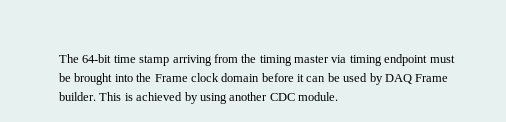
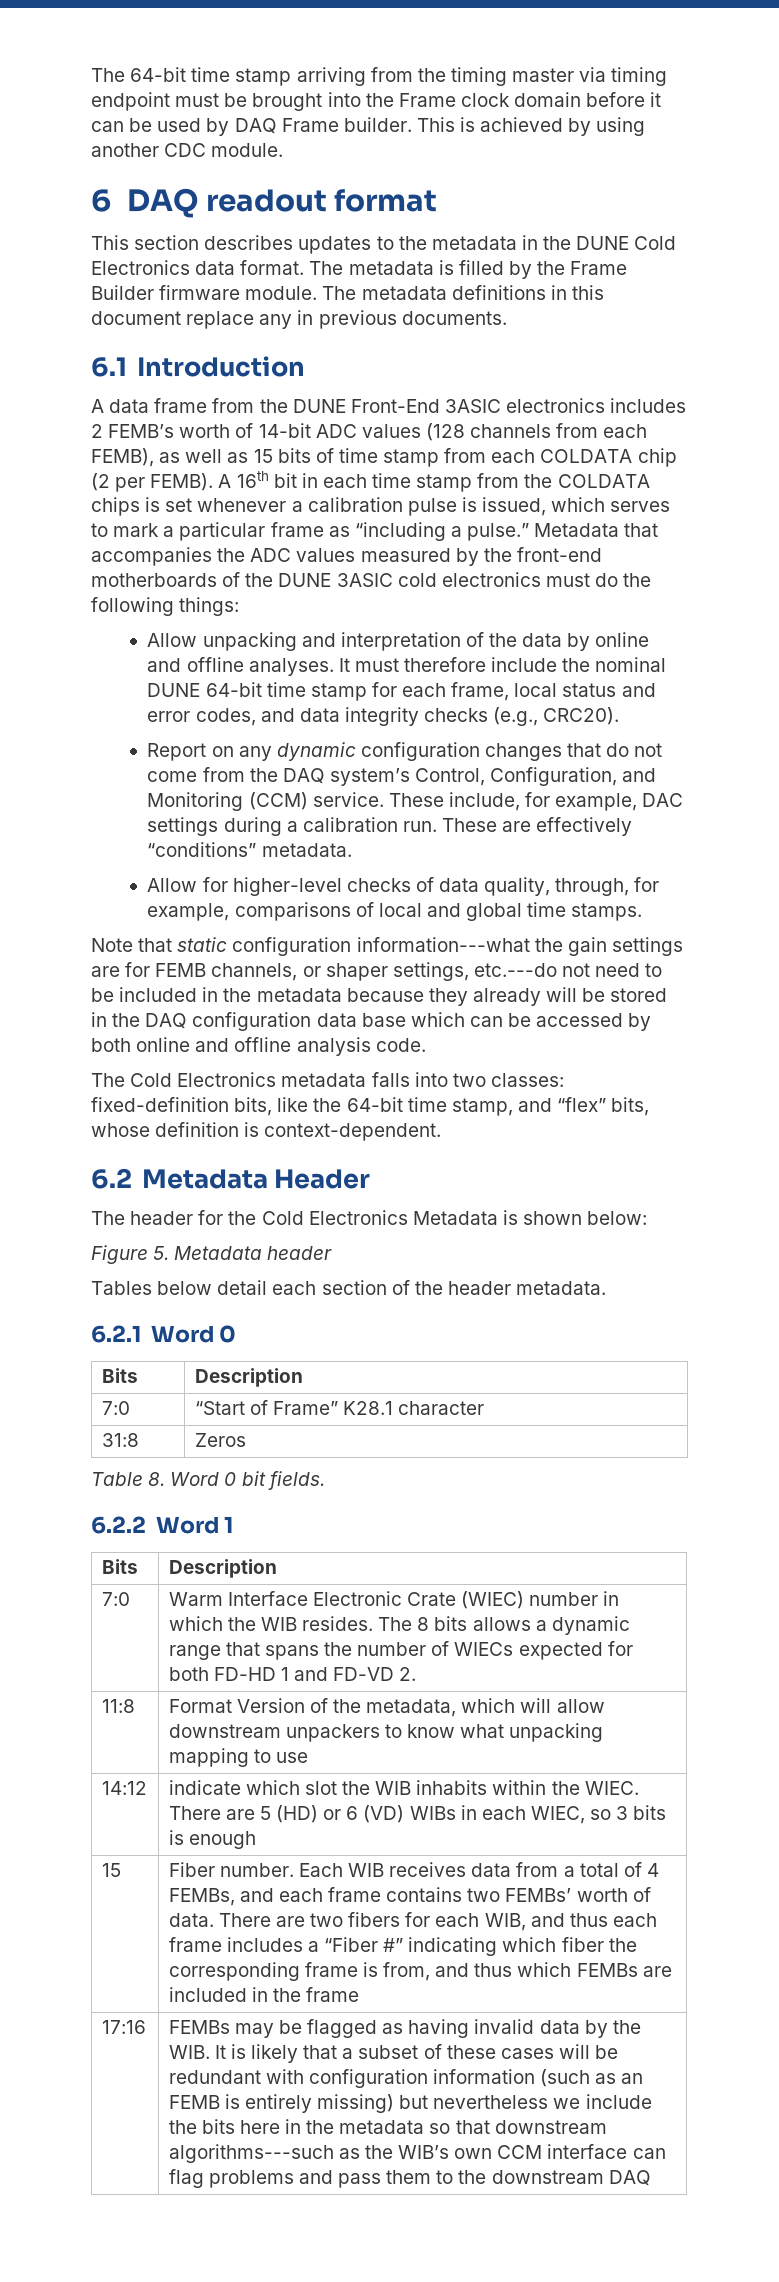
(338, 96) none -> [91,188,438,218] [91,235,677,254] [91,260,628,279] [91,285,604,300] [91,310,507,329] [91,356,305,377] [91,398,687,413] [91,423,648,441] [91,448,677,467] [91,471,650,492] [91,497,671,516] [91,522,659,541] [91,547,602,566] [91,572,652,587] [91,597,240,616] [147,632,650,651] [147,657,667,676] [147,682,656,701] [147,707,620,726] [147,742,663,761] [147,767,657,786] [147,792,684,811] [147,817,633,836] [147,842,352,857] [147,877,660,896] [147,902,643,921] [91,937,683,956] [91,962,663,981] [91,987,668,1006] [91,1012,652,1031] [91,1037,426,1056] [91,1072,564,1087] [91,1097,650,1116] [91,1122,442,1141] [91,1168,371,1189] [91,1210,648,1225] [91,1245,333,1264] [91,1280,607,1295] [91,1325,237,1343] [101,1368,138,1383] [194,1368,303,1387] [101,1401,130,1415] [194,1400,485,1415] [101,1433,139,1447] [194,1433,246,1447] [91,1471,325,1490] [91,1516,234,1534] [101,1559,138,1574] [168,1559,277,1578] [101,1592,130,1606] [168,1591,620,1609] [168,1616,630,1635] [168,1641,633,1660] [168,1667,417,1681] [101,1699,135,1713] [168,1698,605,1717] [168,1723,604,1742] [168,1748,308,1767] [101,1781,147,1795] [168,1780,639,1795] [168,1805,667,1824] [168,1830,256,1849] [101,1863,121,1877] [168,1862,659,1877] [168,1887,651,1906] [168,1912,657,1931] [168,1937,637,1956] [168,1962,672,1981] [168,1987,360,2002] [101,2020,146,2034] [168,2019,641,2038] [168,2044,619,2063] [168,2069,644,2088] [168,2094,652,2113] [168,2119,607,2134] [168,2144,666,2163] [168,2169,651,2188] // 6 DAQ readout format // This section describes updates to the metadata in the DUNE Cold Electronics data format. The metadata is filled by the Frame Builder firmware module. The metadata definitions in this document replace any in previous documents. // 6.1 Introduction // A data frame from the DUNE Front-End 3ASIC electronics includes 2 FEMB’s worth of 14-bit ADC values (128 channels from each FEMB), as well as 15 bits of time stamp from each COLDATA chip (2 per FEMB). A 16th bit in each time stamp from the COLDATA chips is set whenever a calibration pulse is issued, which serves to mark a particular frame as “including a pulse.” Metadata that accompanies the ADC values measured by the front-end motherboards of the DUNE 3ASIC cold electronics must do the following things: // Allow unpacking and interpretation of the data by online and offline analyses. It must therefore include the nominal DUNE 64-bit time stamp for each frame, local status and error codes, and data integrity checks (e.g., CRC20). // Report on any dynamic configuration changes that do not come from the DAQ system’s Control, Configuration, and Monitoring (CCM) service. These include, for example, DAC settings during a calibration run. These are effectively “conditions” metadata. // Allow for higher-level checks of data quality, through, for example, comparisons of local and global time stamps. // Note that static configuration information---what the gain settings are for FEMB channels, or shaper settings, etc.---do not need to be included in the metadata because they already will be stored in the DAQ configuration data base which can be accessed by both online and offline analysis code. // The Cold Electronics metadata falls into two classes: fixed-definition bits, like the 64-bit time stamp, and “flex” bits, whose definition is context-dependent. // 6.2 Metadata Header // The header for the Cold Electronics Metadata is shown below: // Figure 5. Metadata header // Tables below detail each section of the header metadata. // 6.2.1 Word 0 // Bits | Description // 7:0 | “Start of Frame” K28.1 character // 31:8 | Zeros // Table 8. Word 0 bit fields. // 6.2.2 Word 1 // Bits | Description // 7:0 | Warm Interface Electronic Crate (WIEC) number in which the WIB resides. The 8 bits allows a dynamic range that spans the number of WIECs expected for both FD-HD 1 and FD-VD 2. // 11:8 | Format Version of the metadata, which will allow downstream unpackers to know what unpacking mapping to use // 14:12 | indicate which slot the WIB inhabits within the WIEC. There are 5 (HD) or 6 (VD) WIBs in each WIEC, so 3 bits is enough // 15 | Fiber number. Each WIB receives data from a total of 4 FEMBs, and each frame contains two FEMBs’ worth of data. There are two fibers for each WIB, and thus each frame includes a “Fiber #” indicating which fiber the corresponding frame is from, and thus which FEMBs are included in the frame // 17:16 | FEMBs may be flagged as having invalid data by the WIB. It is likely that a subset of these cases will be redundant with configuration information (such as an FEMB is entirely missing) but nevertheless we include the bits here in the metadata so that downstream algorithms---such as the WIB’s own CCM interface can flag problems and pass them to the downstream DAQ

